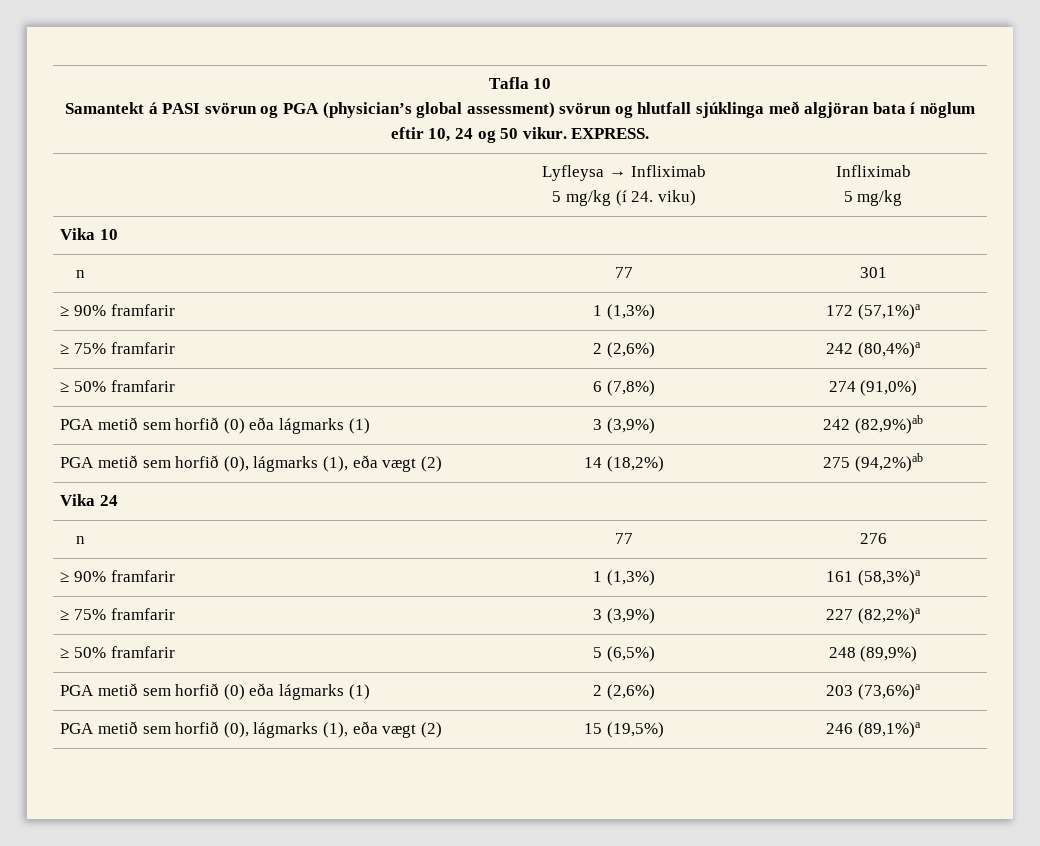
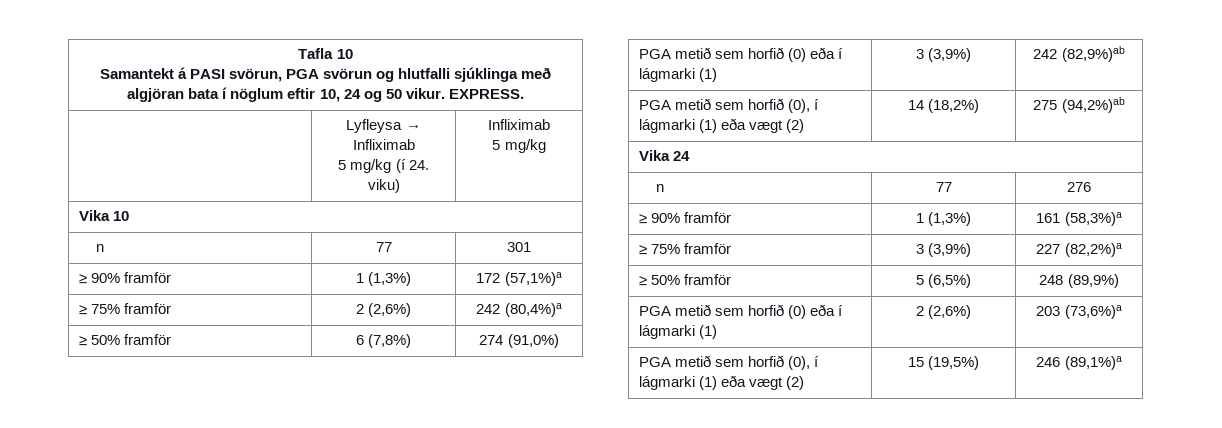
[204,102,692,118] svörun og PGA (physician’s global assessment) svörun og hlutfall -> [228,68,451,82] svörun, PGA svörun og hlutfalli
[110,304,175,316] framfarir -> [124,272,172,283] framför
[110,342,175,354] framfarir -> [124,303,172,314] framför
[110,380,175,392] framfarir -> [124,334,172,345] framför
[279,418,345,434] lágmarks -> [838,48,844,59] [639,68,696,82] í lágmarki
[253,456,349,472] lágmarks (1), -> [814,99,820,110] [639,119,718,133] í lágmarki (1)
[110,570,175,582] framfarir -> [684,212,732,223] framför
[110,608,175,620] framfarir -> [684,243,732,254] framför
[110,646,175,658] framfarir -> [684,274,732,285] framför
[279,684,345,700] lágmarks -> [838,305,844,316] [639,325,696,339] í lágmarki
[253,722,349,738] lágmarks (1), -> [814,356,820,367] [639,376,718,390] í lágmarki (1)

